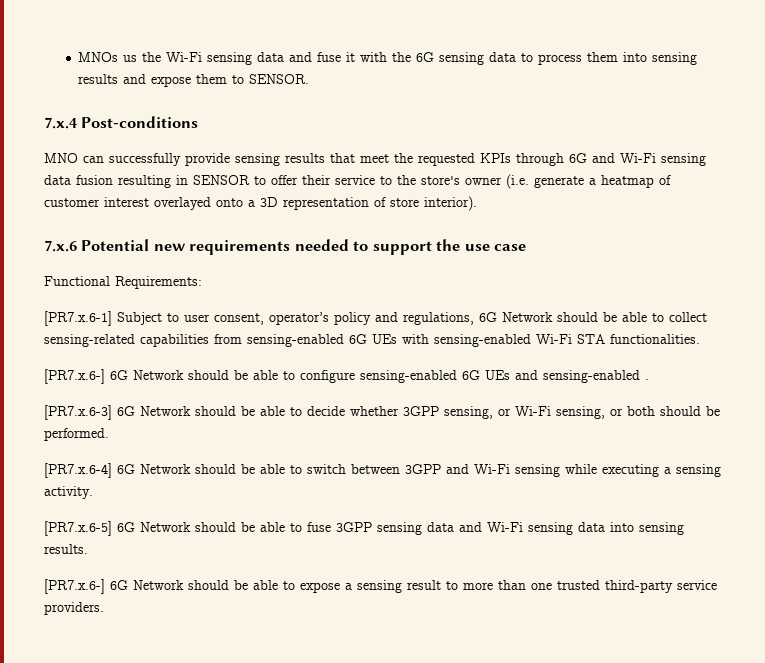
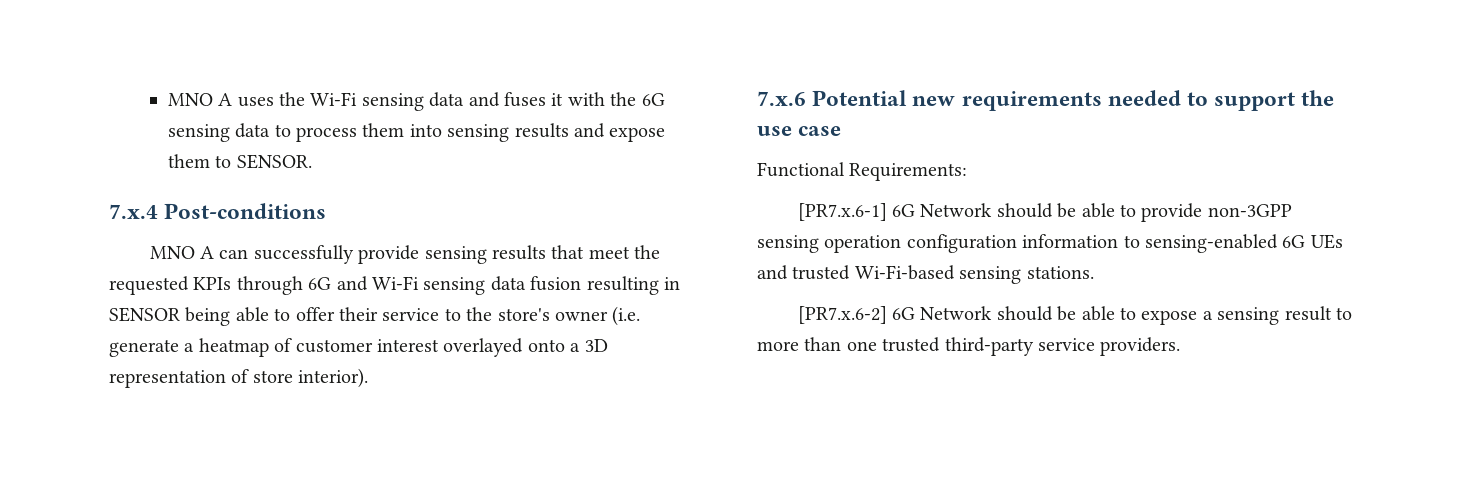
[78,52,138,62] MNOs us -> [167,93,274,107] MNO A uses
[317,52,342,62] fuse -> [503,92,546,107] fuses
(78, 158) none -> [199,246,214,259] A
(250, 180) none -> [185,307,269,326] being able
[117,312,707,325] [44,334,700,347] [44,369,649,384] [44,405,720,420] [44,428,109,441] [44,463,721,478] [44,486,93,499] [44,521,684,536] [44,544,88,554] [44,579,105,594] Subject to user consent, operator’s policy and regulations, 6G Network should be able to collect sensing-related capabilities from sensing-enabled 6G UEs with sensing-enabled Wi-Fi STA functionalities. // [PR7.x.6-] 6G Network should be able to configure sensing-enabled 6G UEs and sensing-enabled . // [PR7.x.6-3] 6G Network should be able to decide whether 3GPP sensing, or Wi-Fi sensing, or both should be performed. // [PR7.x.6-4] 6G Network should be able to switch between 3GPP and Wi-Fi sensing while executing a sensing activity. // [PR7.x.6-5] 6G Network should be able to fuse 3GPP sensing data and Wi-Fi sensing data into sensing results. // [PR7.x.6-] -> [891,203,1292,222] [757,234,1343,253] [757,265,1094,284] [797,306,887,324] 6G Network should be able to provide non-3GPP sensing operation configuration information to sensing-enabled 6G UEs and trusted Wi-Fi-based sensing stations. // [PR7.x.6-2]

